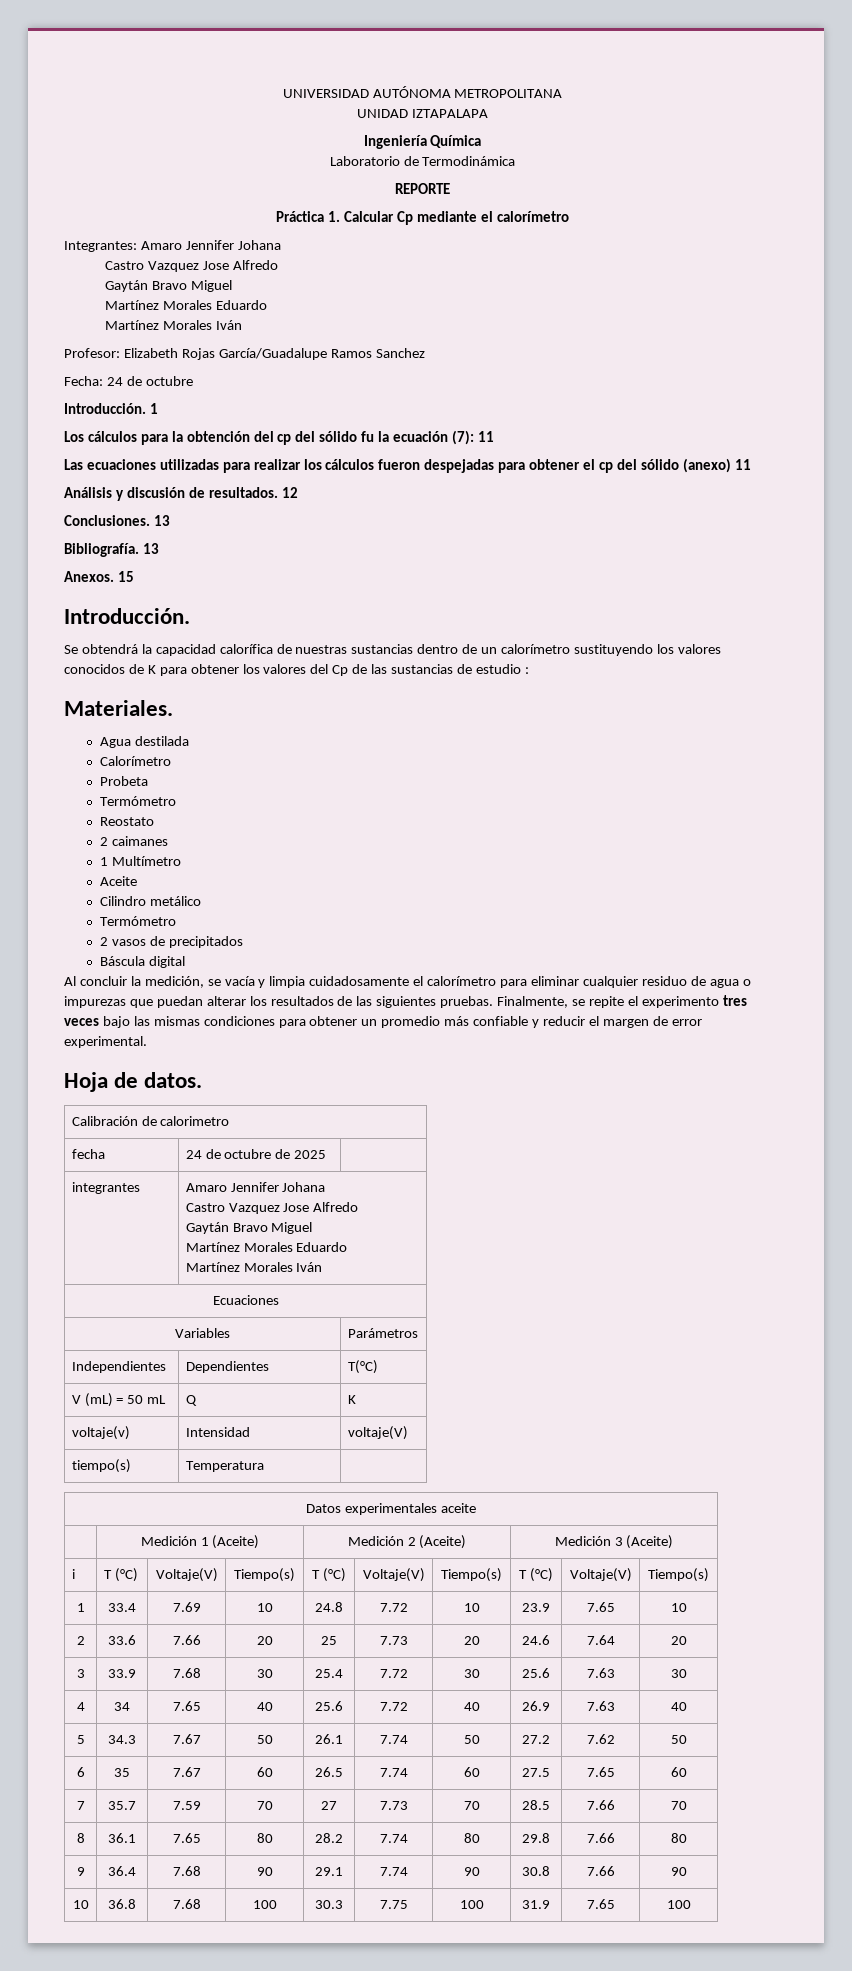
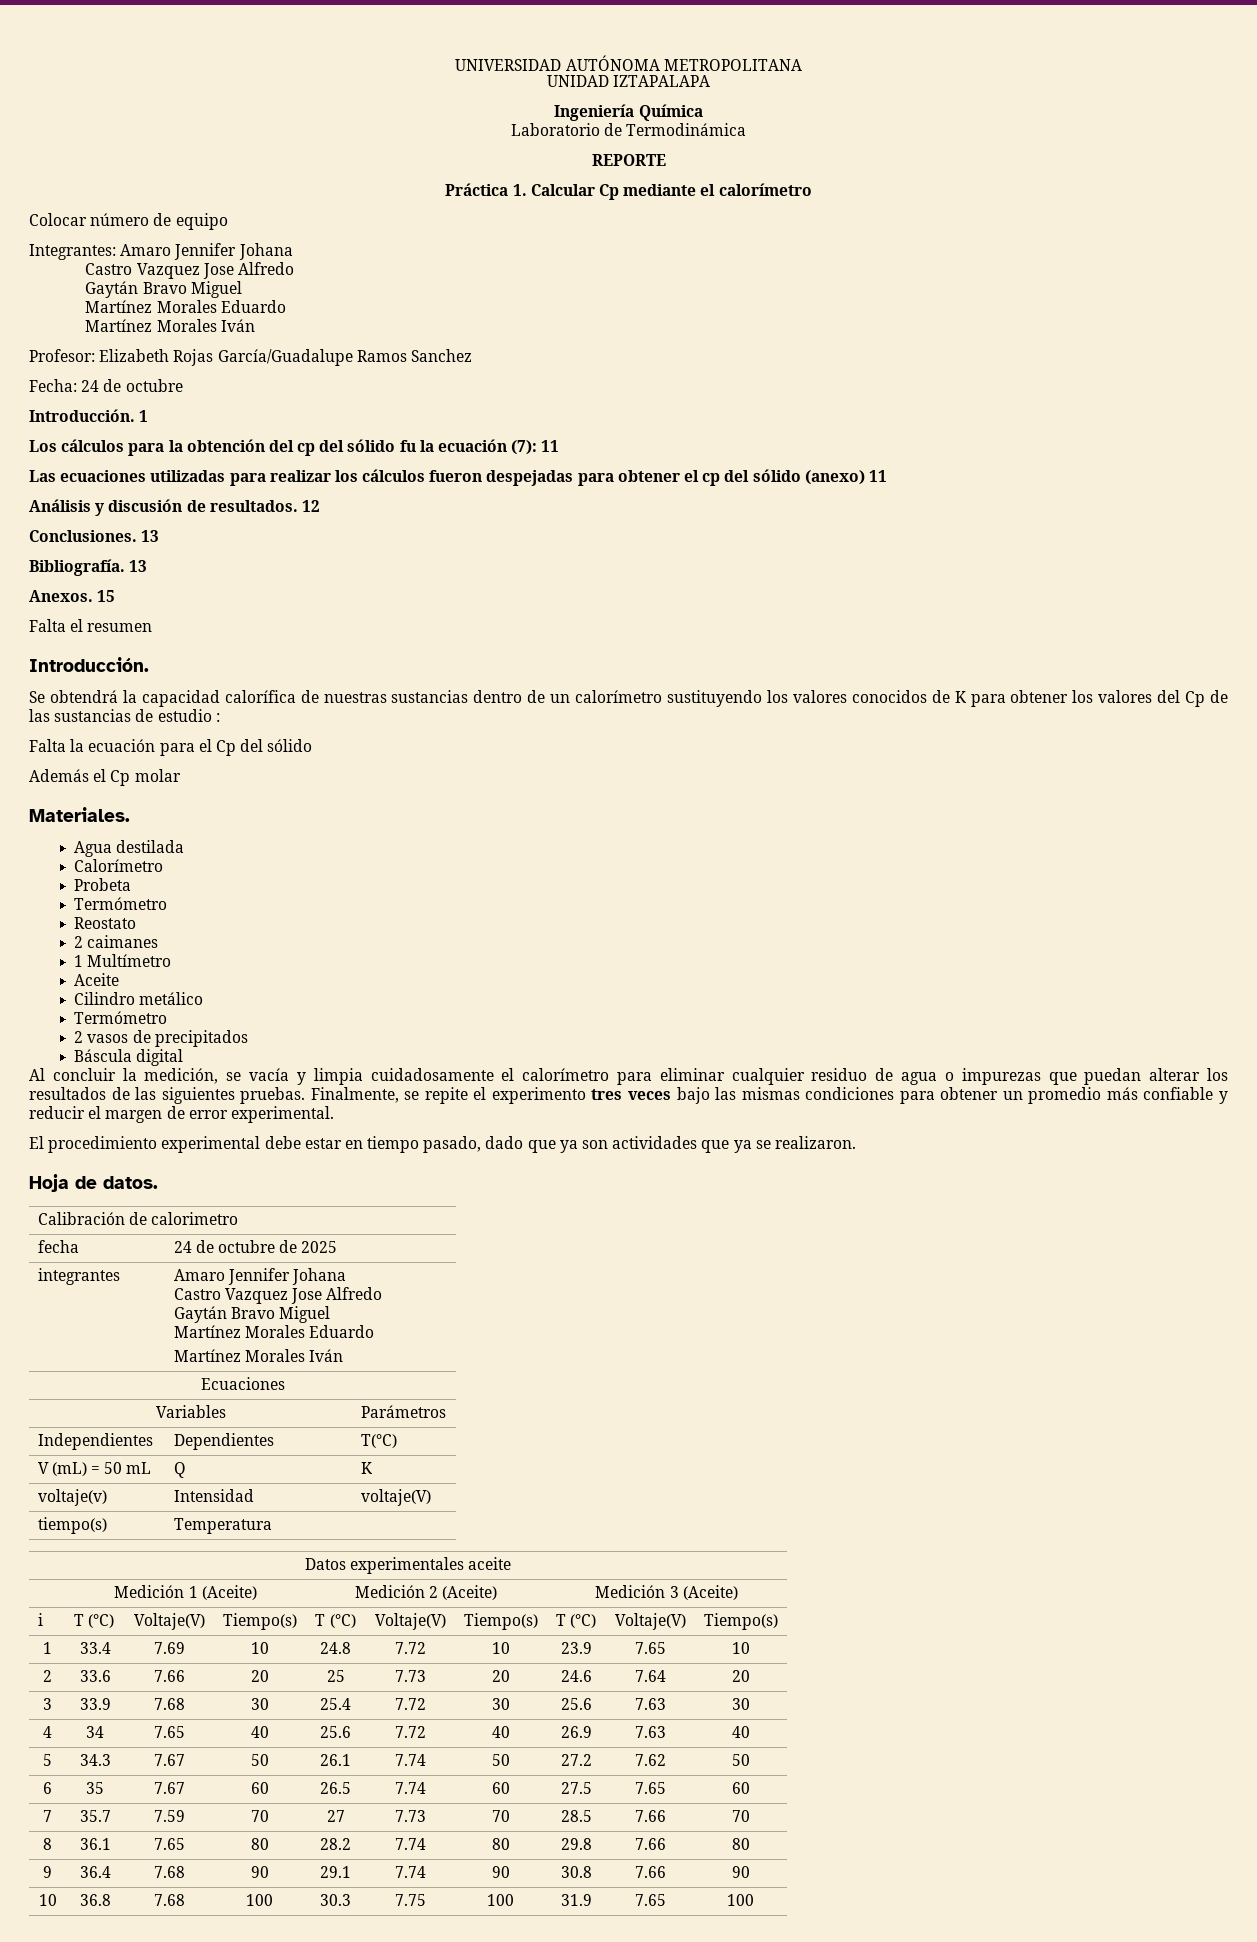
(569, 216) none -> [29,213,228,230] // Colocar número de equipo
(134, 576) none -> [29,619,153,632] // Falta el resumen
(529, 670) none -> [29,739,313,756] [29,769,181,786] // Falta la ecuación para el Cp del sólido // Además el Cp molar
(147, 1042) none -> [29,1136,856,1153] // El procedimiento experimental debe estar en tiempo pasado, dado que ya son actividades que ya se realizaron.

